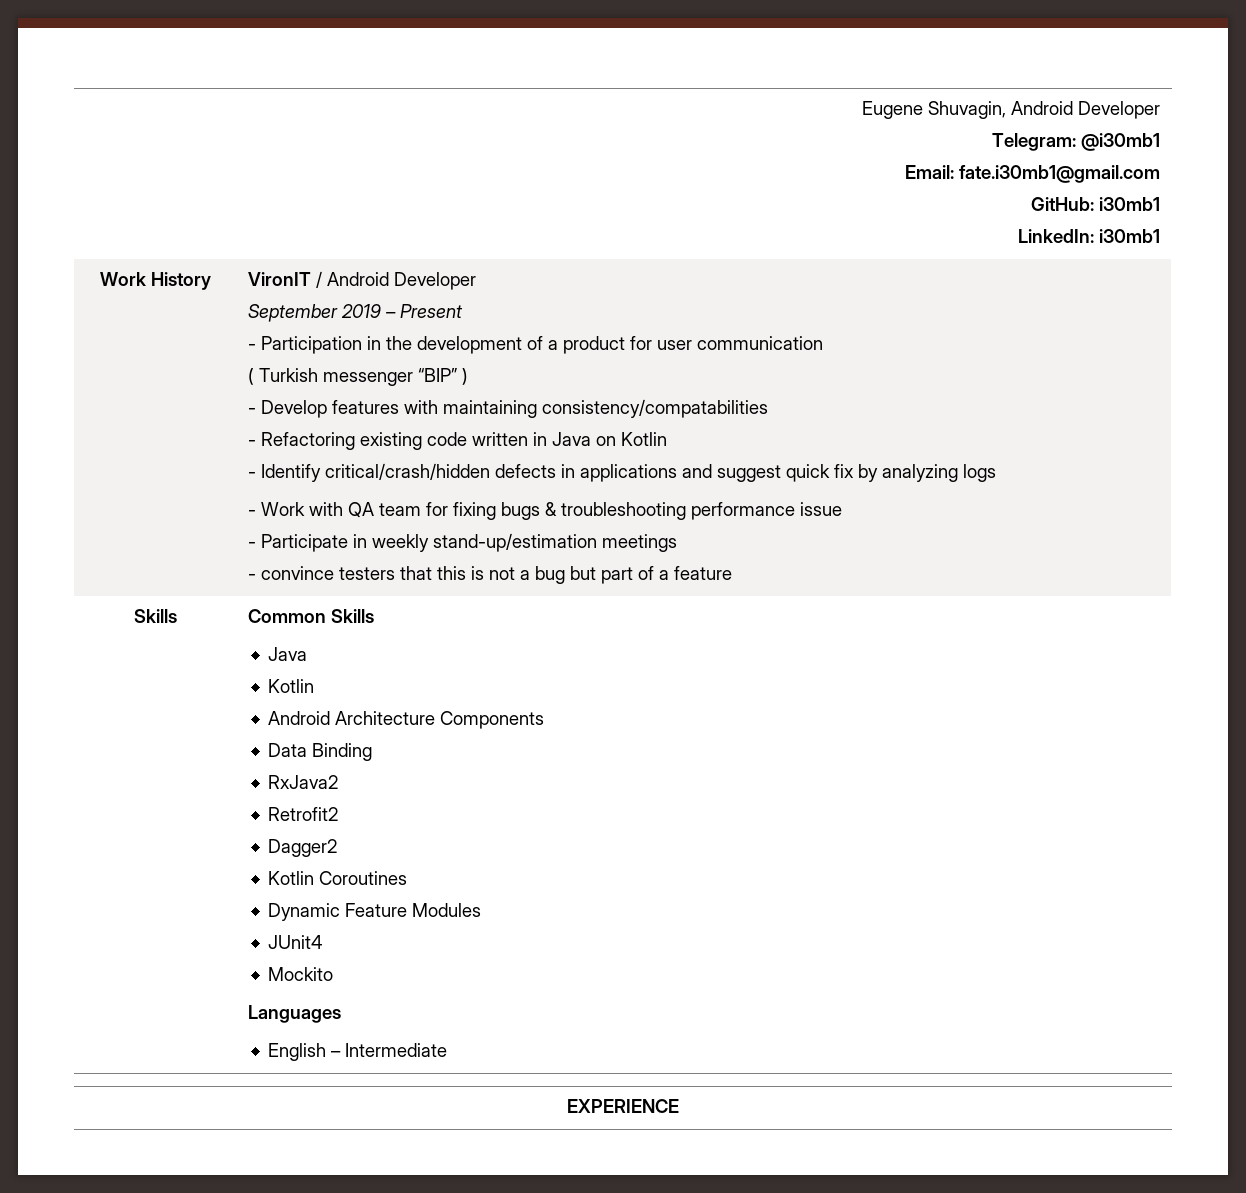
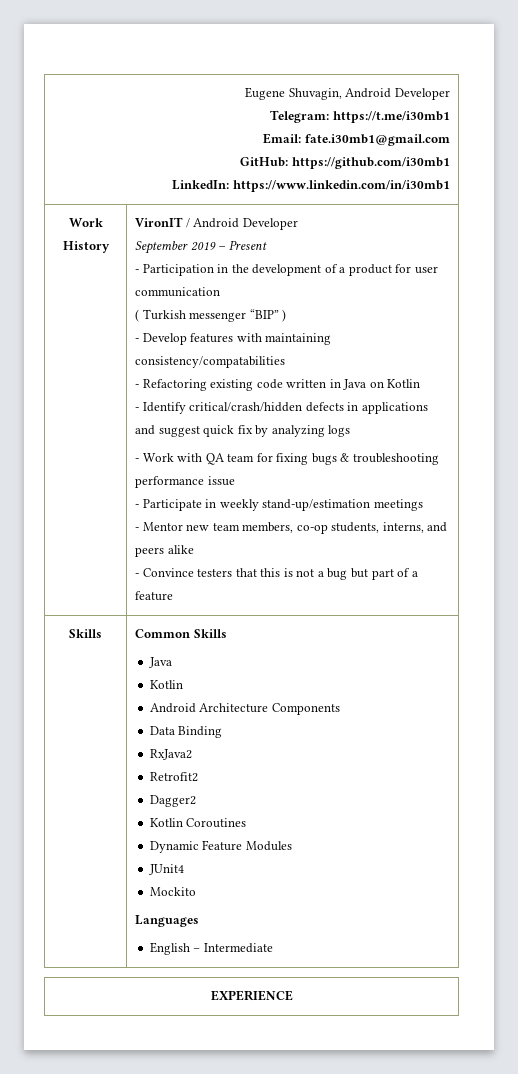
[1081,133,1161,151] @i30mb1 -> [332,111,450,123] https://t.me/i30mb1
[1099,197,1161,211] i30mb1 -> [291,157,450,169] https://github.com/i30mb1
[1099,229,1161,243] i30mb1 -> [232,180,450,192] https://www.linkedin.com/in/i30mb1
[260,566,334,580] convince -> [142,522,448,534] [135,545,194,557] [135,568,194,577] Mentor new team members, co-op students, interns, and peers alike // - Convince

